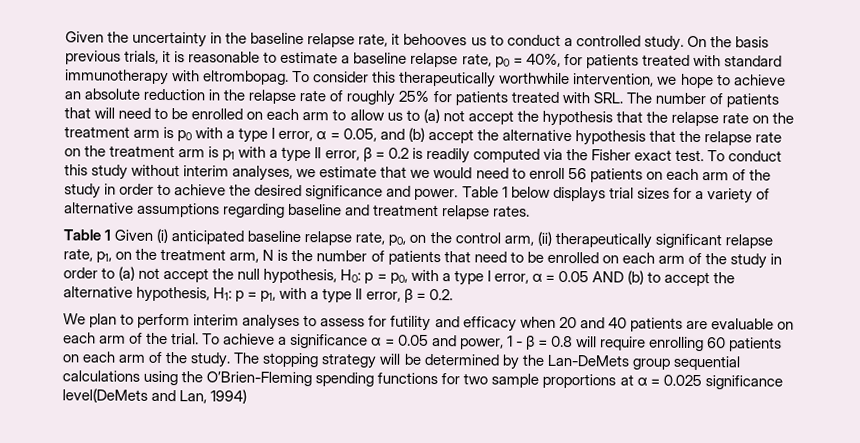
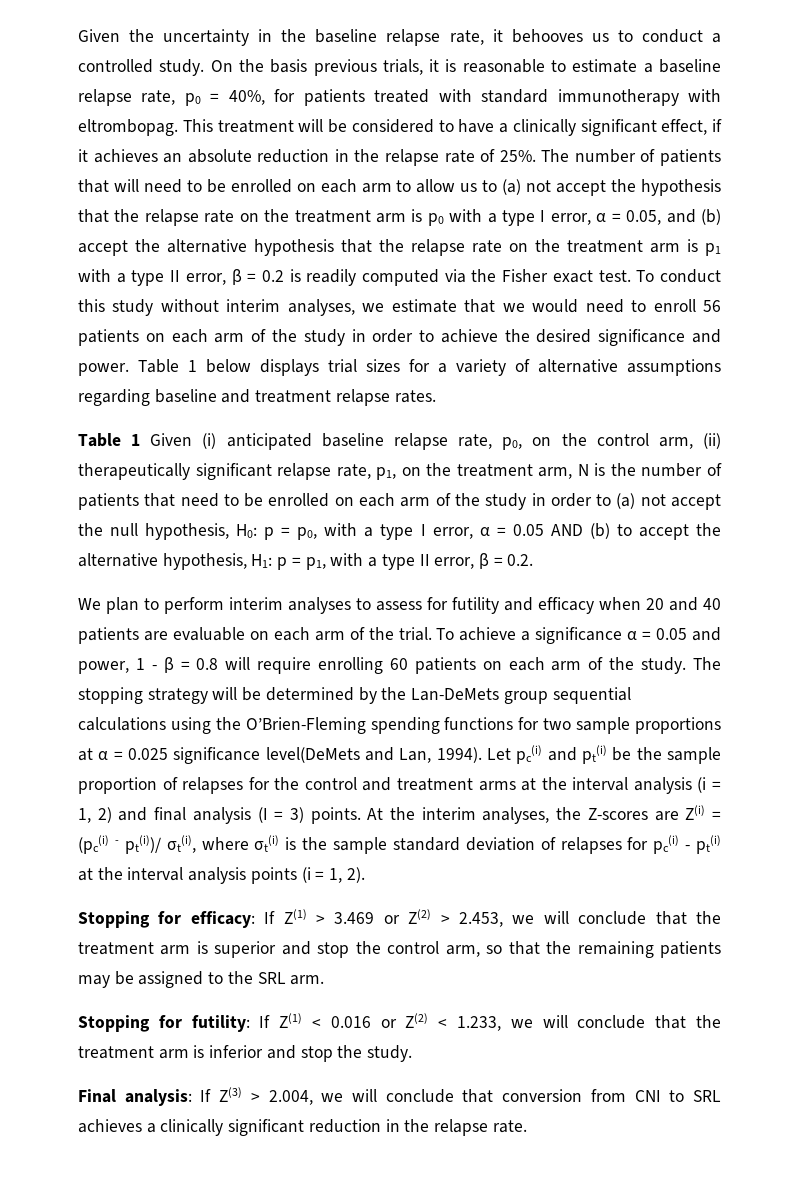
[292,70,786,89] To consider this therapeutically worthwhile intervention, we hope to achieve -> [182,119,722,136] [78,149,158,163] This treatment will be considered to have a clinically significant effect, if it achieves
[346,90,623,106] roughly 25% for patients treated with SRL. -> [499,150,536,162] 25%.
[210,389,248,404] 1994) -> [436,745,721,764] [78,777,721,794] [78,805,721,824] [78,835,721,854] [78,867,365,884] [78,909,721,928] [78,941,721,958] [78,971,325,988] [78,1013,721,1032] [78,1045,413,1062] [78,1087,721,1106] [78,1119,527,1136] 1994). Let pc(i) and pt(i) be the sample proportion of relapses for the control and treatment arms at the interval analysis (i = 1, 2) and final analysis (I = 3) points. At the interim analyses, the Z-scores are Z(i) = (pc(i) - pt(i))/ σt(i), where σt(i) is the sample standard deviation of relapses for pc(i) - pt(i) at the interval analysis points (i = 1, 2). // Stopping for efficacy: If Z(1) > 3.469 or Z(2) > 2.453, we will conclude that the treatment arm is superior and stop the control arm, so that the remaining patients may be assigned to the SRL arm. // Stopping for futility: If Z(1) < 0.016 or Z(2) < 1.233, we will conclude that the treatment arm is inferior and stop the study. // Final analysis: If Z(3) > 2.004, we will conclude that conversion from CNI to SRL achieves a clinically significant reduction in the relapse rate.

